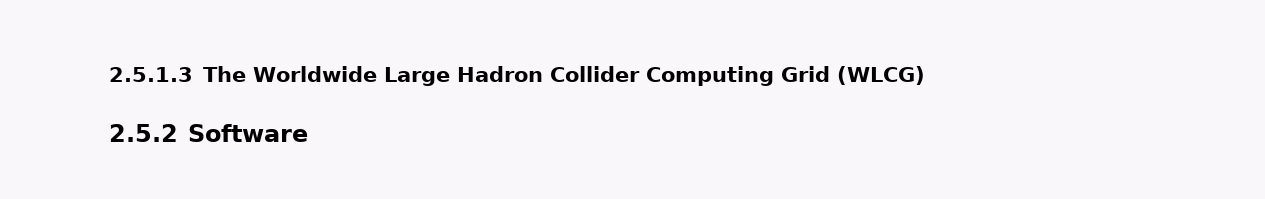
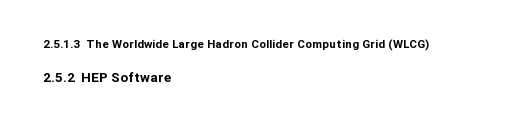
(178, 133) none -> [80,73,108,82] HEP

